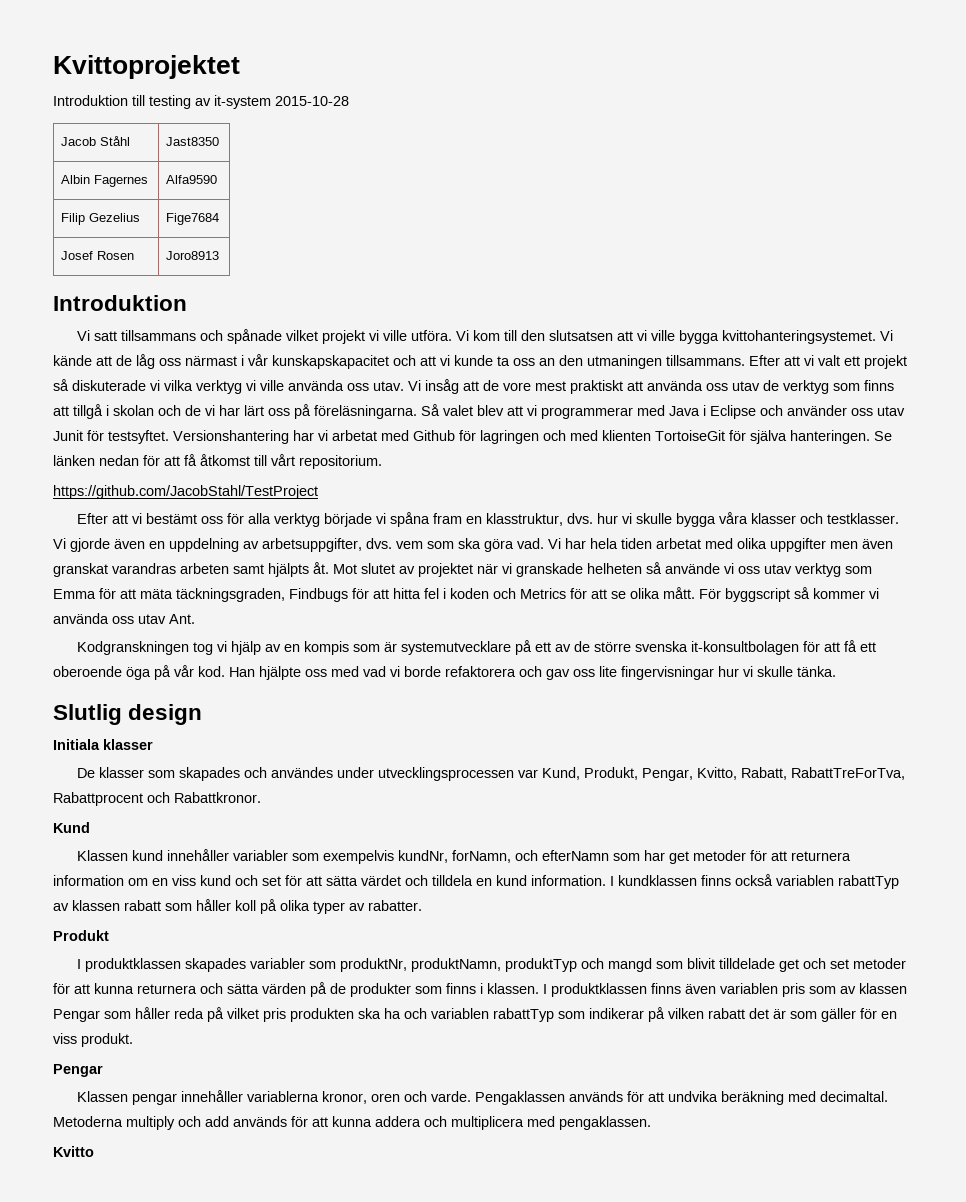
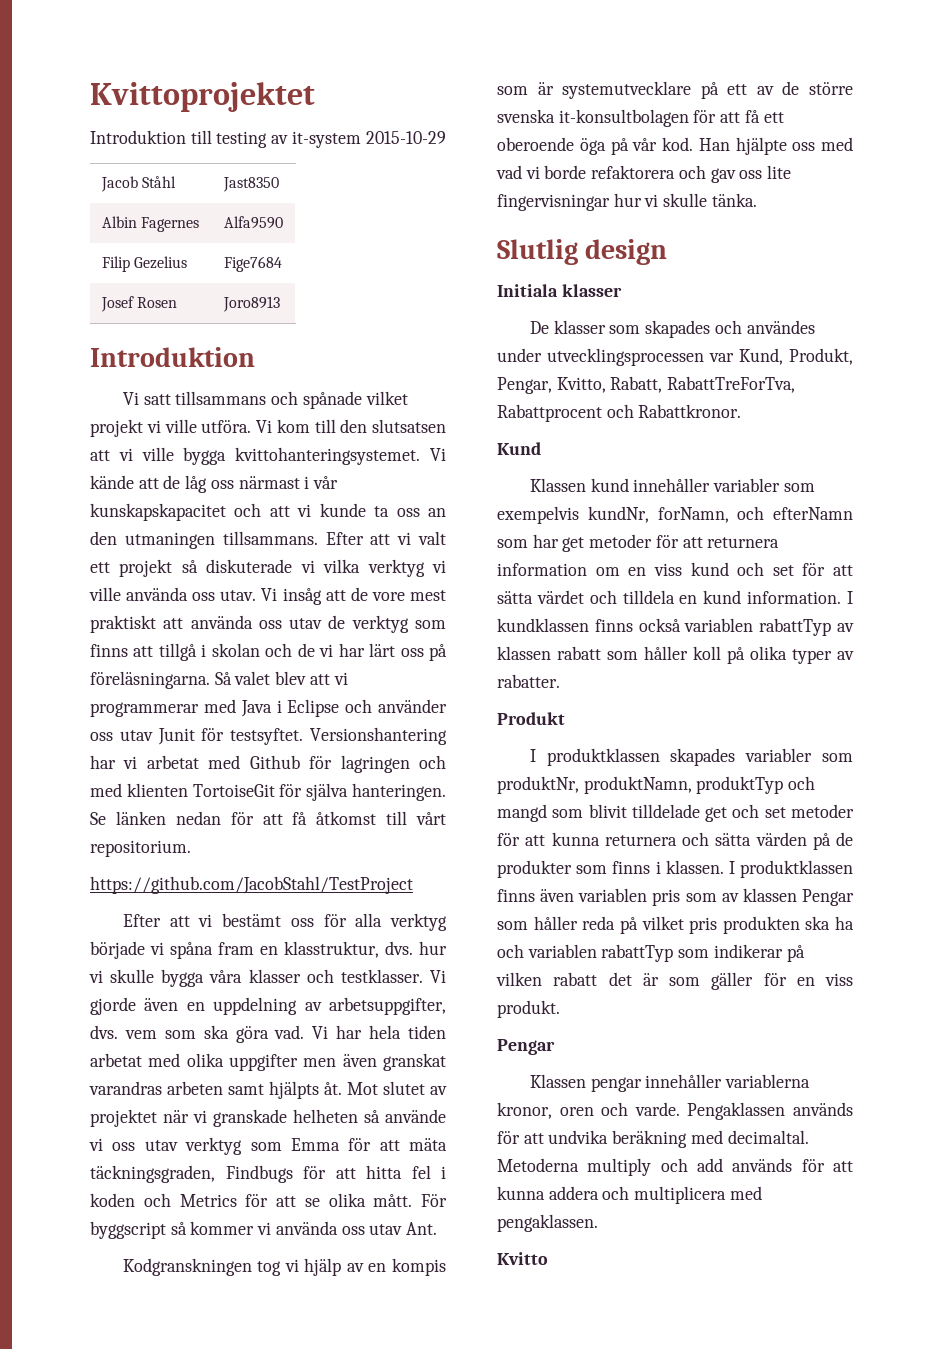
[275,96,349,106] 2015-10-28 -> [365,131,446,144] 2015-10-29

